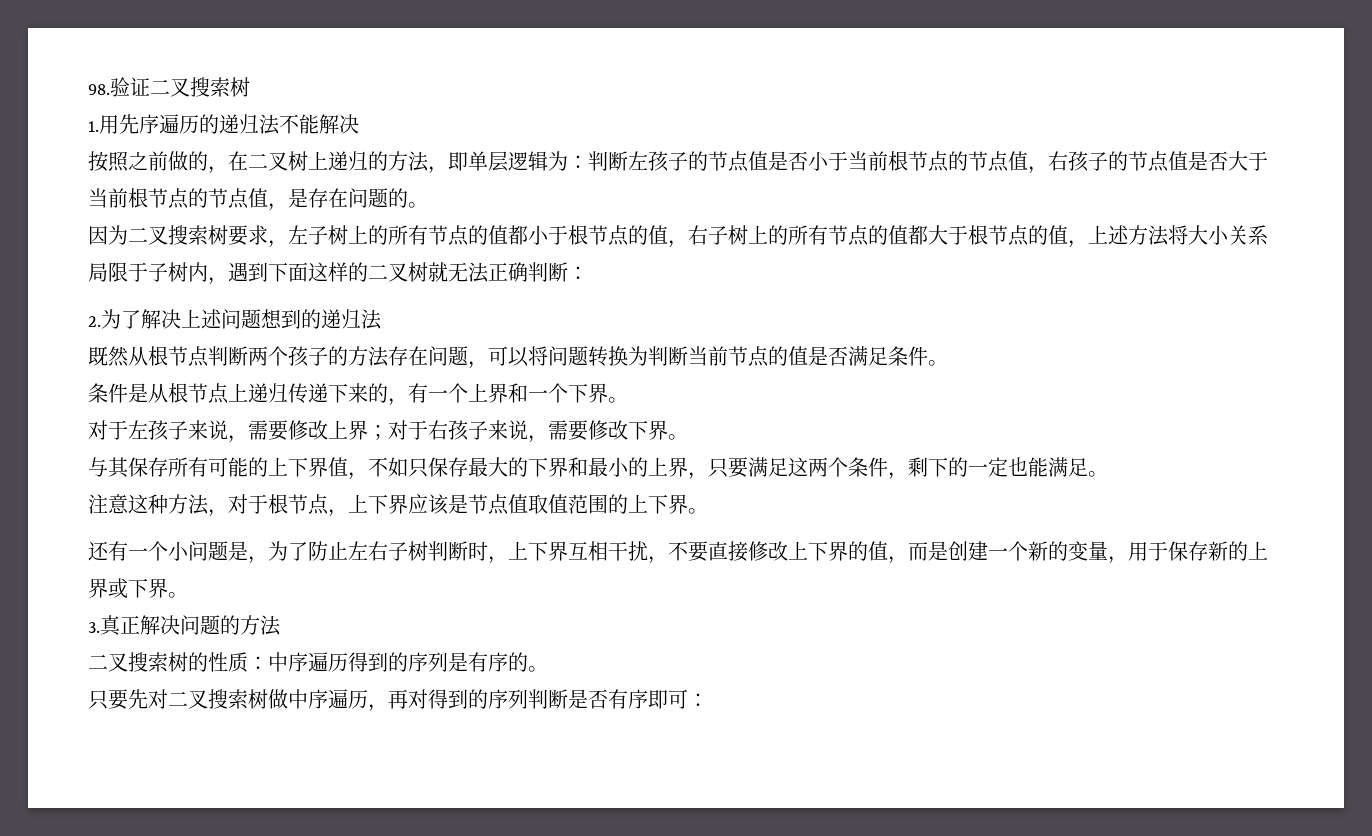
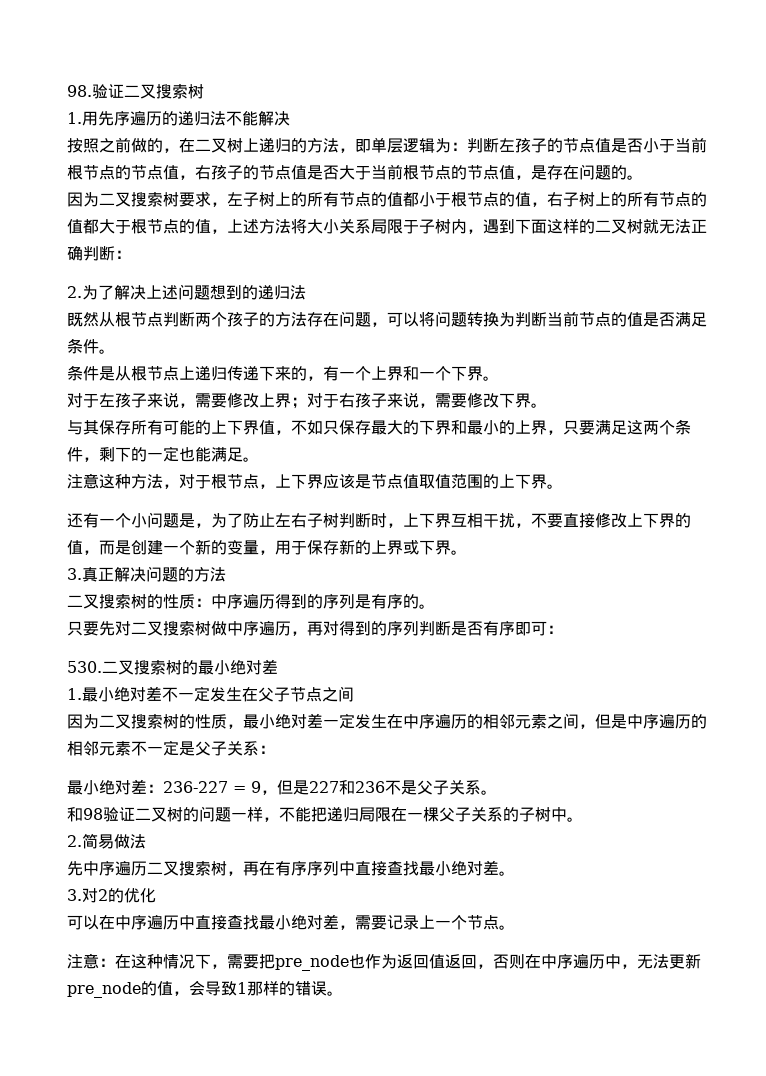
(708, 700) none -> [67,659,278,675] [67,686,354,702] [67,713,707,729] [67,740,275,756] [67,779,497,795] [67,806,583,822] [67,833,146,849] [67,860,515,876] [67,888,156,903] [67,914,515,930] [67,953,701,971] [67,980,343,998] // 530.二叉搜索树的最小绝对差 // 1.最小绝对差不一定发生在父子节点之间 // 因为二叉搜索树的性质，最小绝对差一定发生在中序遍历的相邻元素之间，但是中序遍历的相邻元素不一定是父子关系： // 最小绝对差：236-227 = 9，但是227和236不是父子关系。 // 和98验证二叉树的问题一样，不能把递归局限在一棵父子关系的子树中。 // 2.简易做法 // 先中序遍历二叉搜索树，再在有序序列中直接查找最小绝对差。 // 3.对2的优化 // 可以在中序遍历中直接查找最小绝对差，需要记录上一个节点。 // 注意：在这种情况下，需要把pre_node也作为返回值返回，否则在中序遍历中，无法更新pre_node的值，会导致1那样的错误。

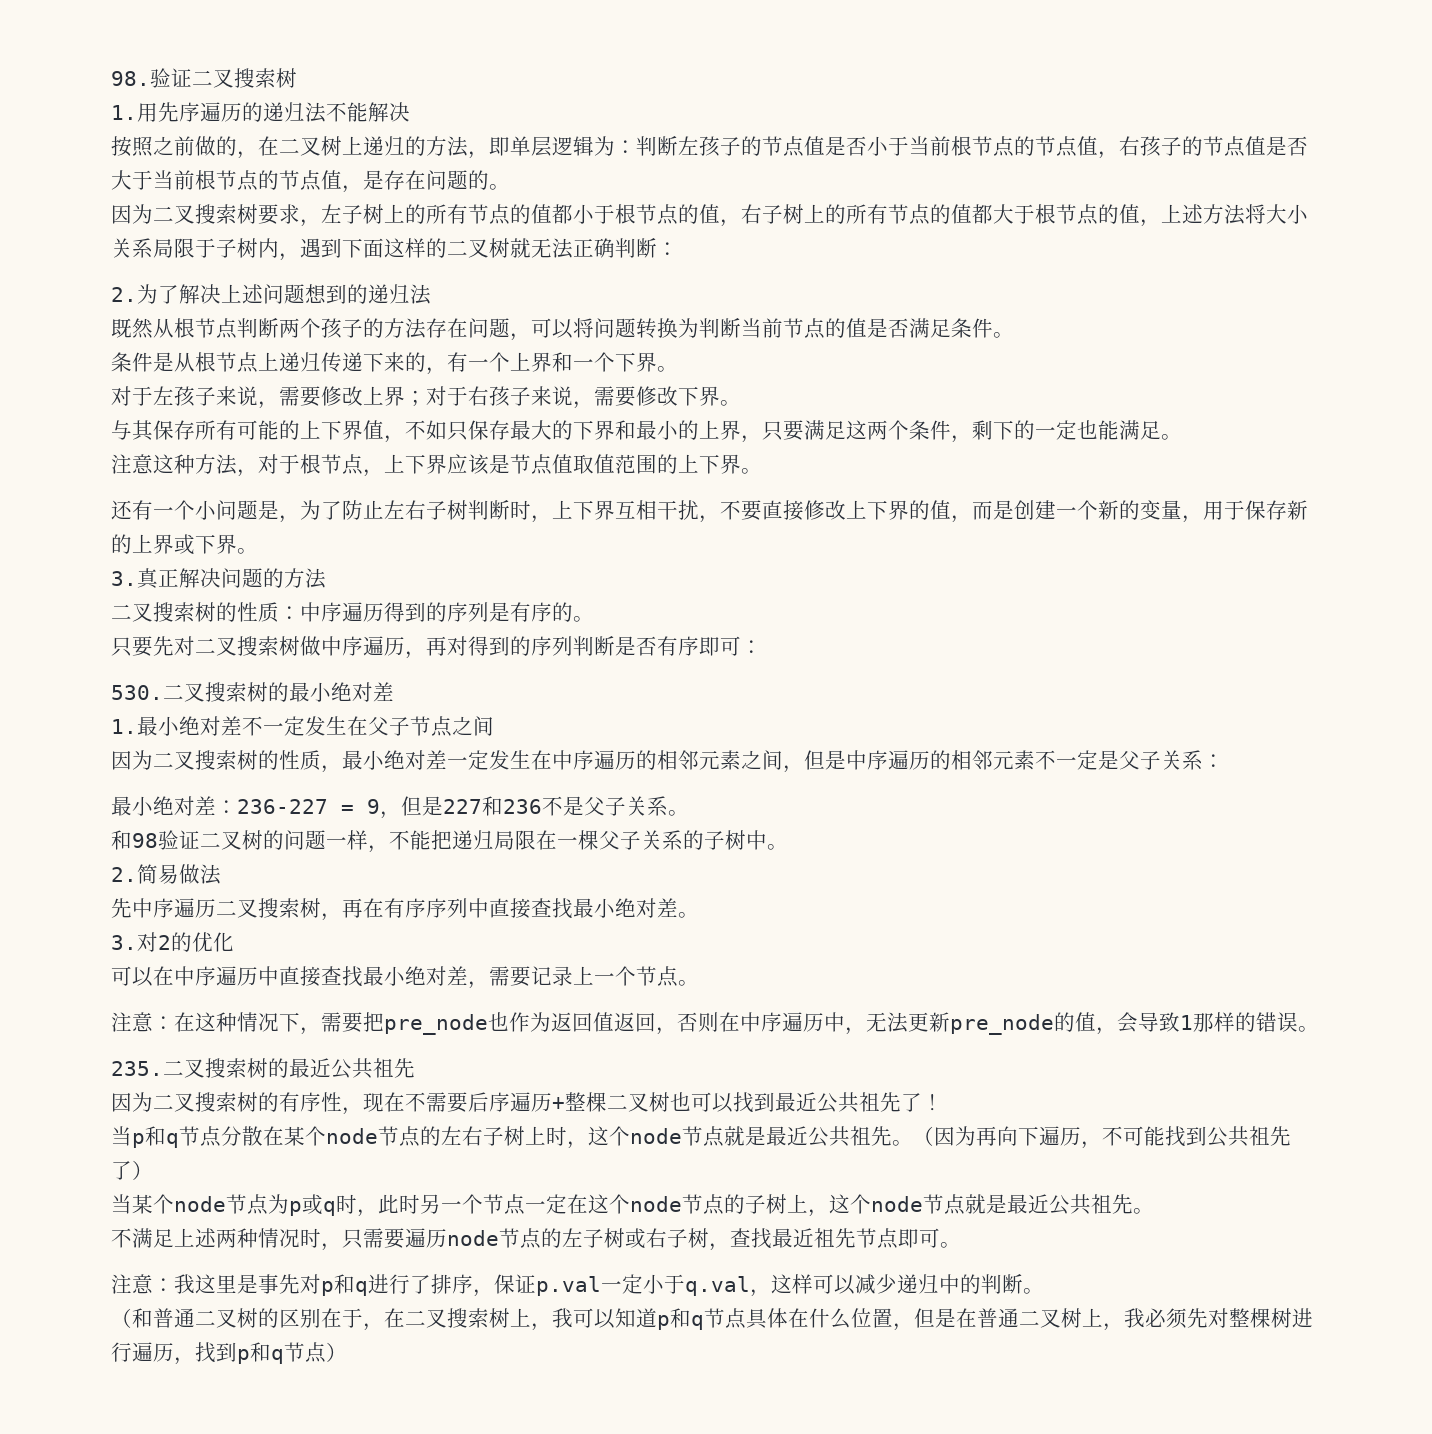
(343, 993) none -> [111,1058,415,1079] [111,1092,943,1115] [111,1126,1291,1149] [111,1160,153,1180] [111,1194,1154,1217] [111,1228,961,1251] [111,1274,1044,1297] [111,1308,1313,1331] [111,1342,347,1365] // 235.二叉搜索树的最近公共祖先 // 因为二叉搜索树的有序性，现在不需要后序遍历+整棵二叉树也可以找到最近公共祖先了！ // 当p和q节点分散在某个node节点的左右子树上时，这个node节点就是最近公共祖先。（因为再向下遍历，不可能找到公共祖先了） // 当某个node节点为p或q时，此时另一个节点一定在这个node节点的子树上，这个node节点就是最近公共祖先。 // 不满足上述两种情况时，只需要遍历node节点的左子树或右子树，查找最近祖先节点即可。 // 注意：我这里是事先对p和q进行了排序，保证p.val一定小于q.val，这样可以减少递归中的判断。 // （和普通二叉树的区别在于，在二叉搜索树上，我可以知道p和q节点具体在什么位置，但是在普通二叉树上，我必须先对整棵树进行遍历，找到p和q节点）

